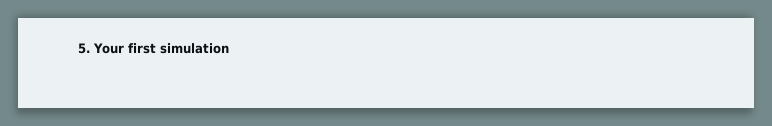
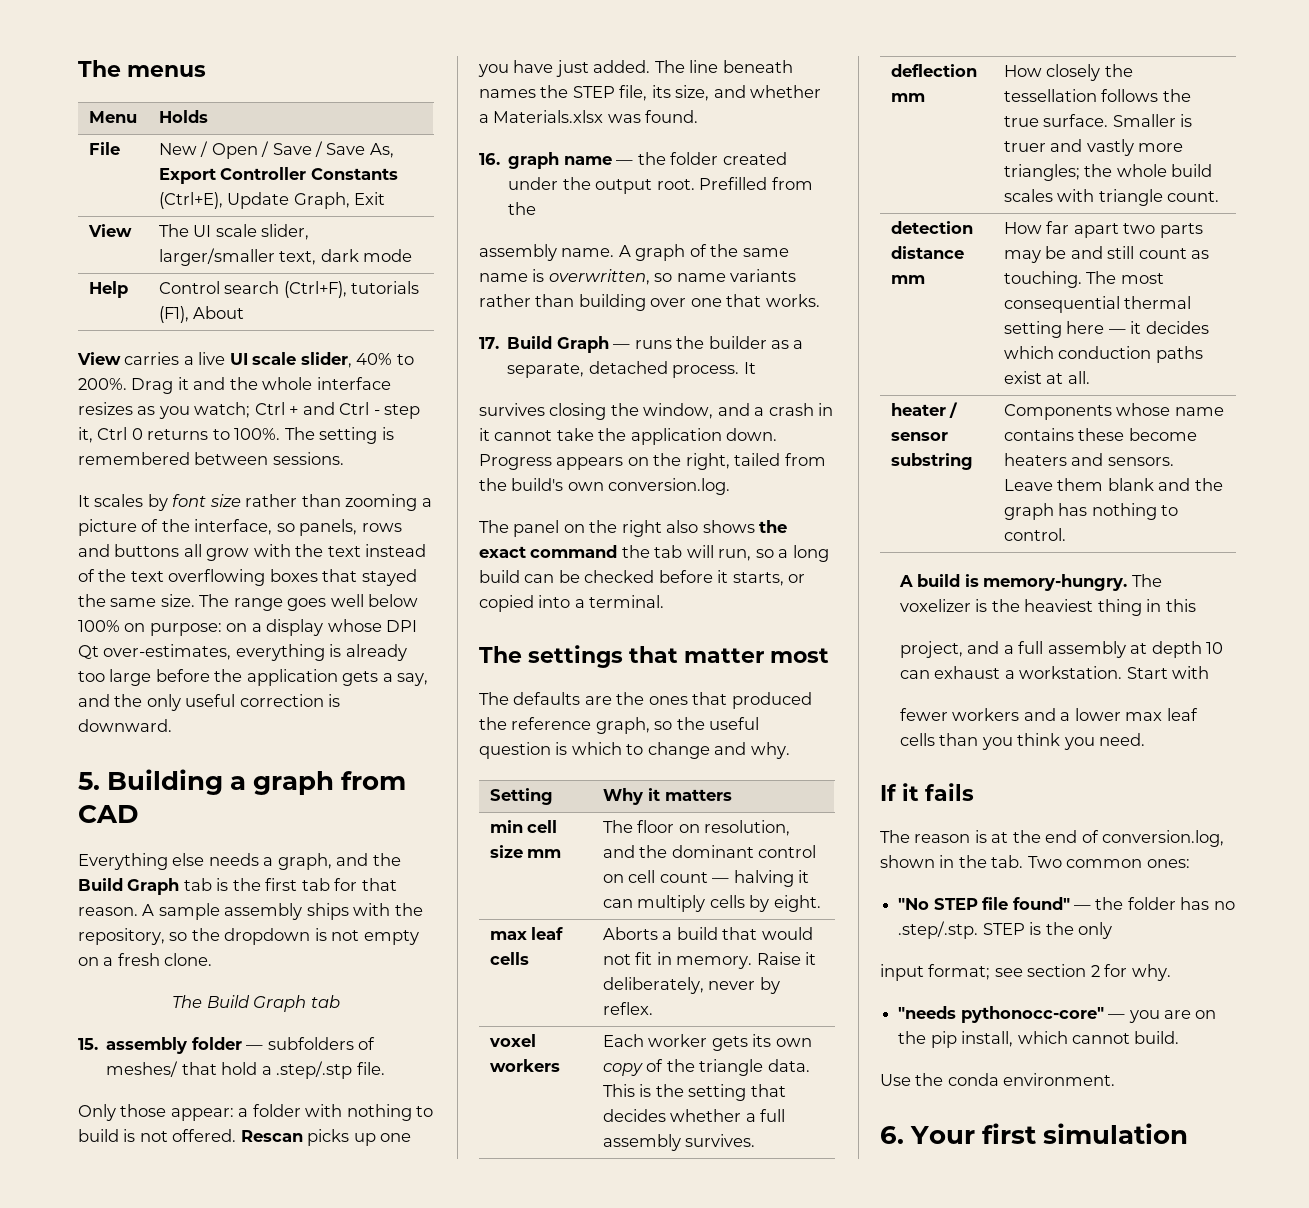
[78,43,90,54] 5. -> [78,60,206,77] [88,111,137,123] [158,110,208,123] [88,142,120,155] [158,141,394,159] [158,167,398,184] [158,192,386,209] [87,224,132,237] [158,224,310,240] [158,248,413,266] [88,281,128,298] [158,281,420,298] [158,306,245,323] [77,352,414,368] [78,377,391,394] [78,402,421,419] [78,427,394,444] [78,452,344,465] [78,494,432,511] [78,519,402,536] [78,544,427,561] [78,569,417,586] [78,594,419,611] [78,619,418,636] [78,644,407,661] [78,669,429,686] [78,694,341,711] [78,719,172,732] [78,769,407,795] [78,805,138,823] [78,853,401,870] [78,878,397,895] [78,903,423,920] [78,928,419,945] [78,953,213,966] [172,995,340,1012] [78,1037,376,1054] [106,1061,385,1079] [78,1104,434,1121] [78,1129,412,1146] [478,60,793,77] [479,85,822,101] [479,110,699,123] [479,152,787,169] [508,177,813,194] [508,202,537,215] [479,244,789,261] [479,269,797,285] [479,294,820,311] [479,336,804,353] [507,361,756,378] [479,403,834,420] [479,428,778,445] [479,453,826,470] [479,478,731,495] [479,520,788,537] [479,545,829,562] [479,570,806,586] [479,595,665,612] [479,645,829,668] [479,692,812,709] [479,717,760,734] [479,742,790,759] [489,788,553,805] [602,788,732,805] [489,820,558,833] [489,845,562,858] [602,820,791,836] [602,845,817,858] [602,870,809,887] [602,895,821,912] [489,927,564,940] [489,952,529,965] [602,927,813,940] [602,952,816,969] [602,977,780,994] [602,1002,653,1015] [488,1034,536,1047] [489,1059,560,1072] [602,1034,812,1051] [602,1059,810,1076] [602,1084,786,1101] [602,1109,786,1122] [602,1134,756,1151] [890,64,977,77] [890,93,925,102] [1003,64,1133,81] [1003,89,1191,102] [1003,114,1193,127] [1003,139,1184,156] [1003,164,1213,181] [1003,189,1220,206] [890,221,973,234] [890,246,964,259] [890,275,925,284] [1003,221,1203,238] [1003,246,1209,263] [1003,271,1164,288] [1003,296,1192,313] [1003,321,1209,338] [1003,346,1203,363] [1003,371,1090,384] [890,402,959,418] [890,432,948,441] [890,453,973,470] [1003,403,1224,420] [1003,428,1197,441] [1003,453,1174,466] [1003,478,1223,491] [1003,503,1179,520] [1003,528,1066,541] [898,574,1162,591] [899,599,1196,616] [899,641,1224,658] [899,666,1210,679] [899,708,1198,721] [899,733,1146,750] [880,783,974,801] [880,830,1225,847] [880,855,1190,868] [898,897,1235,910] [898,921,1112,939] [880,964,1171,981] [898,1006,1217,1023] [898,1031,1180,1048] [880,1073,1116,1086] [880,1126,904,1144] The menus // Menu | Holds // File | New / Open / Save / Save As, Export Controller Constants (Ctrl+E), Update Graph, Exit // View | The UI scale slider, larger/smaller text, dark mode // Help | Control search (Ctrl+F), tutorials (F1), About // View carries a live UI scale slider, 40% to 200%. Drag it and the whole interface resizes as you watch; Ctrl + and Ctrl - step it, Ctrl 0 returns to 100%. The setting is remembered between sessions. // It scales by font size rather than zooming a picture of the interface, so panels, rows and buttons all grow with the text instead of the text overflowing boxes that stayed the same size. The range goes well below 100% on purpose: on a display whose DPI Qt over-estimates, everything is already too large before the application gets a say, and the only useful correction is downward. // 5. Building a graph from CAD // Everything else needs a graph, and the Build Graph tab is the first tab for that reason. A sample assembly ships with the repository, so the dropdown is not empty on a fresh clone. // The Build Graph tab // 15. assembly folder — subfolders of meshes/ that hold a .step/.stp file. // Only those appear: a folder with nothing to build is not offered. Rescan picks up one you have just added. The line beneath names the STEP file, its size, and whether a Materials.xlsx was found. // 16. graph name — the folder created under the output root. Prefilled from the // assembly name. A graph of the same name is overwritten, so name variants rather than building over one that works. // 17. Build Graph — runs the builder as a separate, detached process. It // survives closing the window, and a crash in it cannot take the application down. Progress appears on the right, tailed from the build's own conversion.log. // The panel on the right also shows the exact command the tab will run, so a long build can be checked before it starts, or copied into a terminal. // The settings that matter most // The defaults are the ones that produced the reference graph, so the useful question is which to change and why. // Setting | Why it matters // min cell size mm | The floor on resolution, and the dominant control on cell count — halving it can multiply cells by eight. // max leaf cells | Aborts a build that would not fit in memory. Raise it deliberately, never by reflex. // voxel workers | Each worker gets its own copy of the triangle data. This is the setting that decides whether a full assembly survives. // deflection mm | How closely the tessellation follows the true surface. Smaller is truer and vastly more triangles; the whole build scales with triangle count. // detection distance mm | How far apart two parts may be and still count as touching. The most consequential thermal setting here — it decides which conduction paths exist at all. // heater / sensor substring | Components whose name contains these become heaters and sensors. Leave them blank and the graph has nothing to control. // A build is memory-hungry. The voxelizer is the heaviest thing in this // project, and a full assembly at depth 10 can exhaust a workstation. Start with // fewer workers and a lower max leaf cells than you think you need. // If it fails // The reason is at the end of conversion.log, shown in the tab. Two common ones: // "No STEP file found" — the folder has no .step/.stp. STEP is the only // input format; see section 2 for why. // "needs pythonocc-core" — you are on the pip install, which cannot build. // Use the conda environment. // 6.

